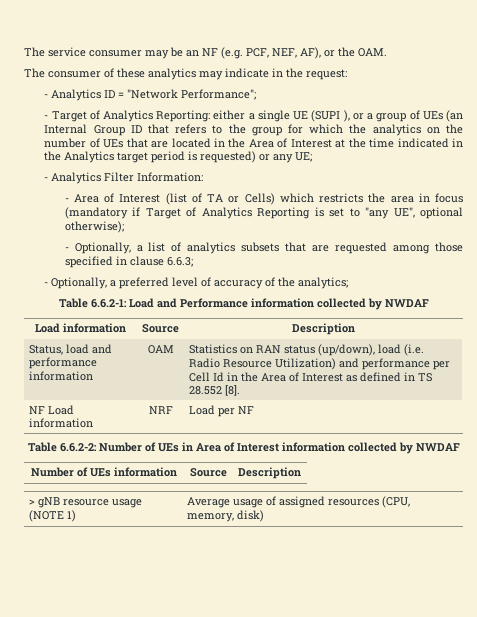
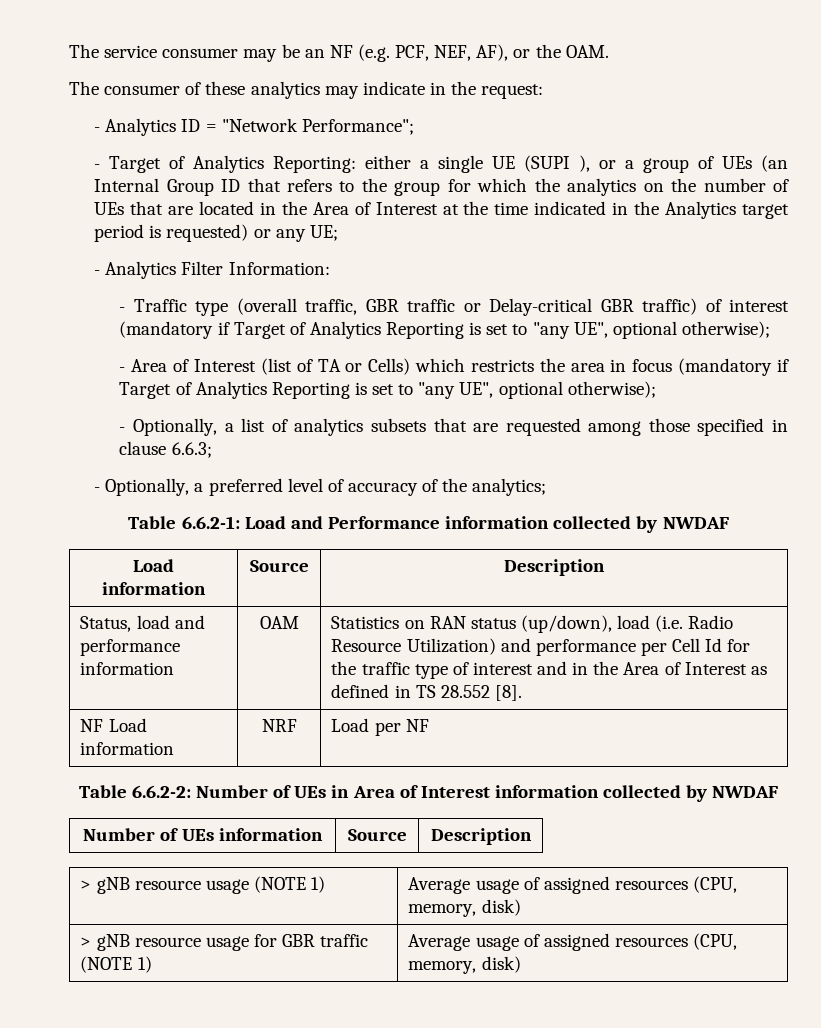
(204, 177) none -> [119,298,789,316] [119,321,770,339] // - Traffic type (overall traffic, GBR traffic or Delay-critical GBR traffic) of interest (mandatory if Target of Analytics Reporting is set to "any UE", optional otherwise);
(225, 377) none -> [727,639,751,652] [331,661,568,679] for the traffic type of interest and
(265, 516) none -> [80,934,369,951] [80,956,152,973] [408,933,738,951] [408,956,521,974] // > gNB resource usage for GBR traffic (NOTE 1) | Average usage of assigned resources (CPU, memory, disk)

